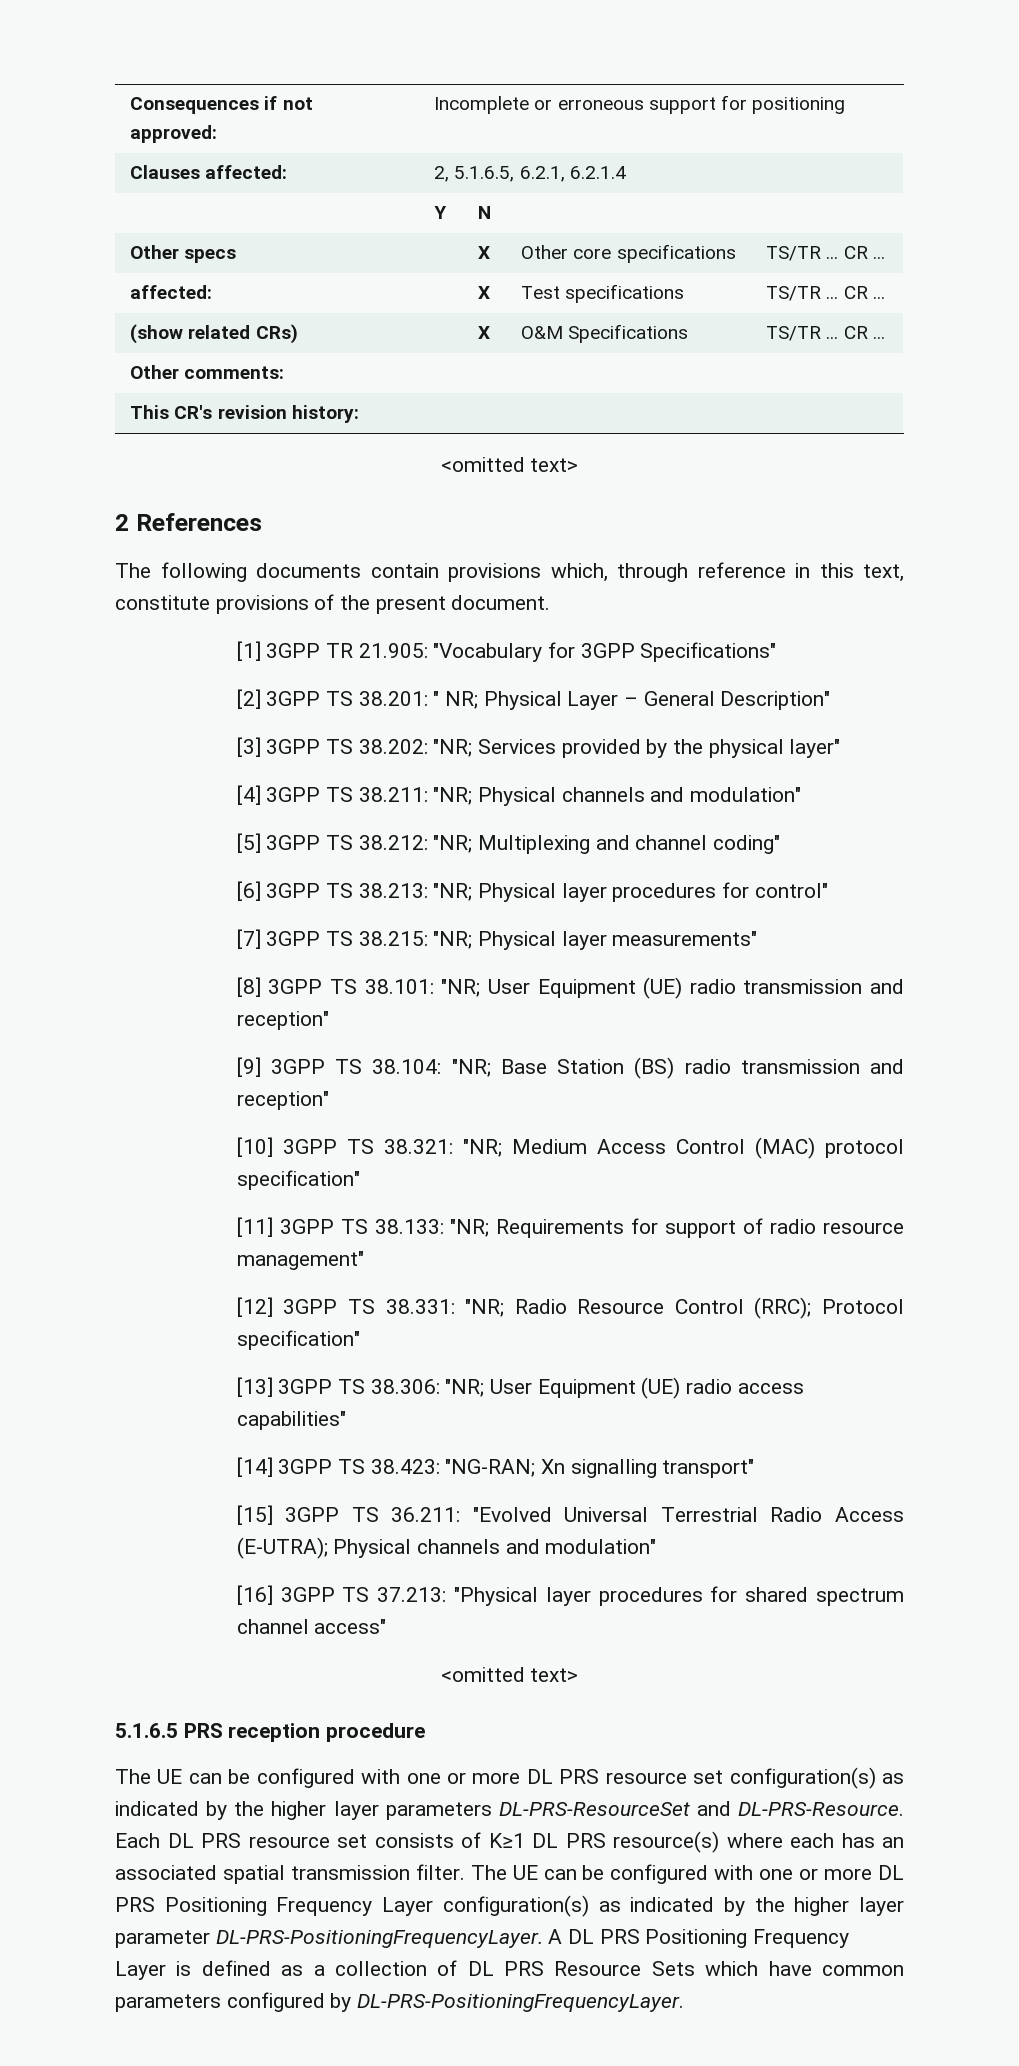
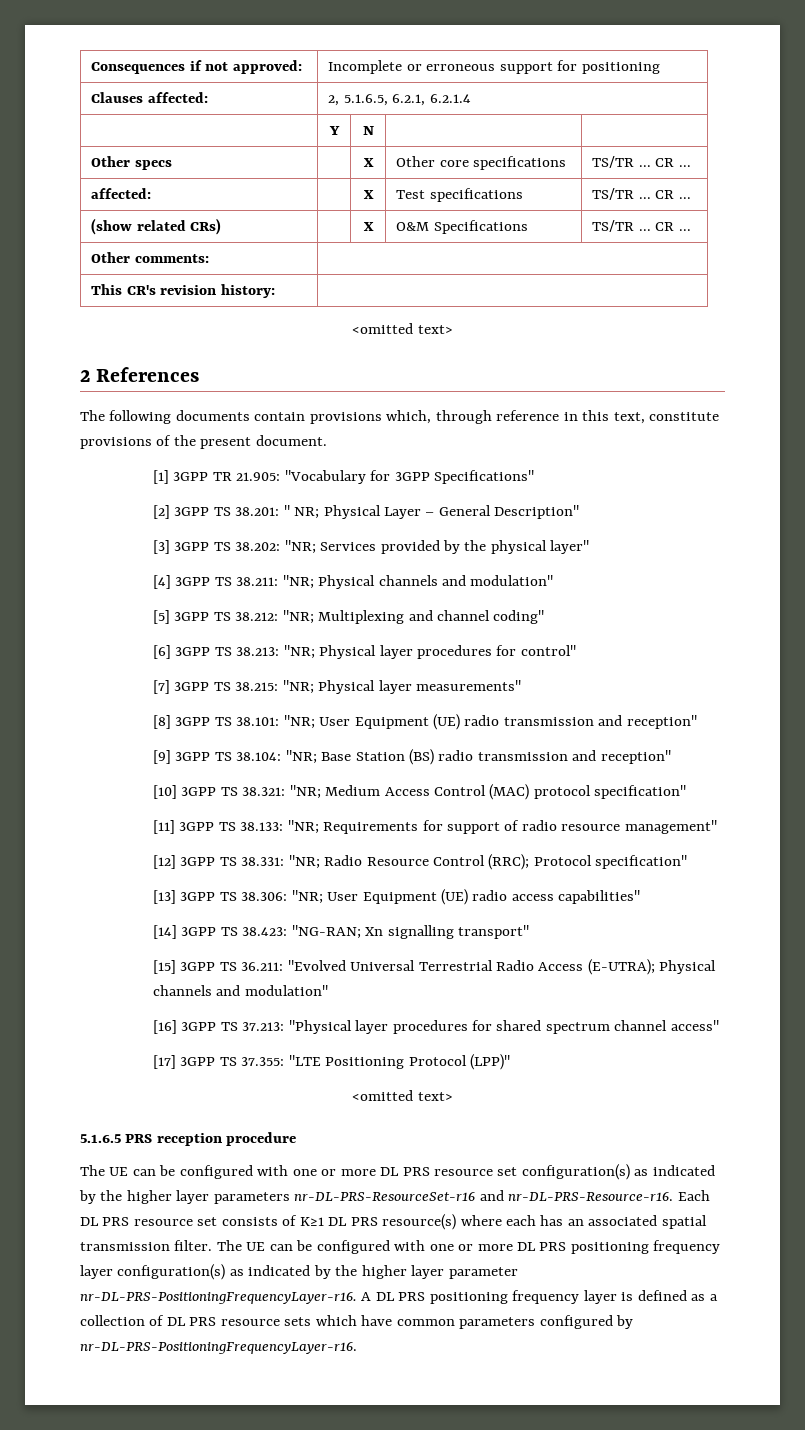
(387, 1626) none -> [152,1054,511,1070] // [17] 3GPP TS 37.355: "LTE Positioning Protocol (LPP)"
[498,1801,904,1816] DL-PRS-ResourceSet and DL-PRS-Resource. -> [294,1190,674,1201] nr-DL-PRS-ResourceSet-r16 and nr-DL-PRS-Resource-r16.
[164,1897,434,1916] Positioning Frequency Layer -> [570,1240,721,1254] [80,1265,113,1279] positioning frequency layer
[215,1930,543,1948] DL-PRS-PositioningFrequencyLayer. -> [80,1292,357,1304] nr-DL-PRS-PositioningFrequencyLayer-r16.
[645,1929,850,1948] [115,1961,166,1980] Positioning Frequency Layer -> [429,1290,617,1304] positioning frequency layer
[554,1961,695,1976] Resource Sets -> [220,1317,312,1326] resource sets
[357,1994,685,2012] DL-PRS-PositioningFrequencyLayer. -> [80,1342,357,1354] nr-DL-PRS-PositioningFrequencyLayer-r16.

